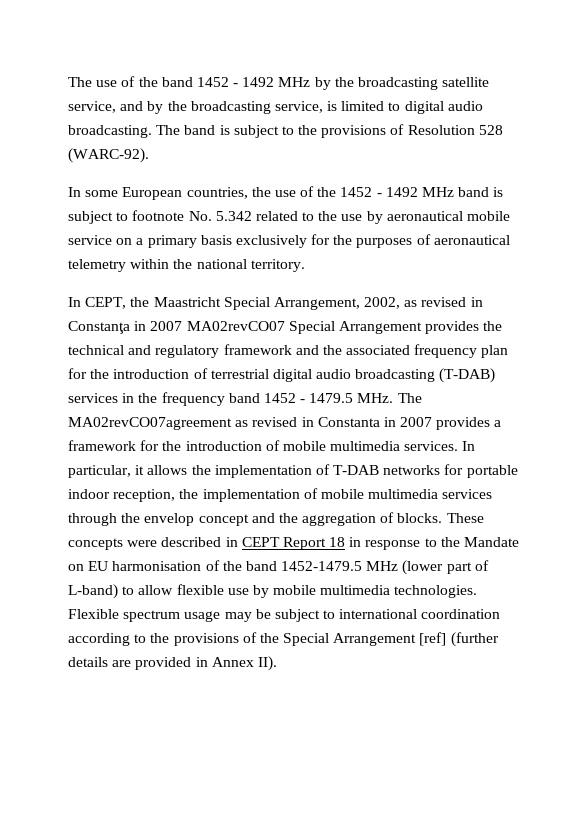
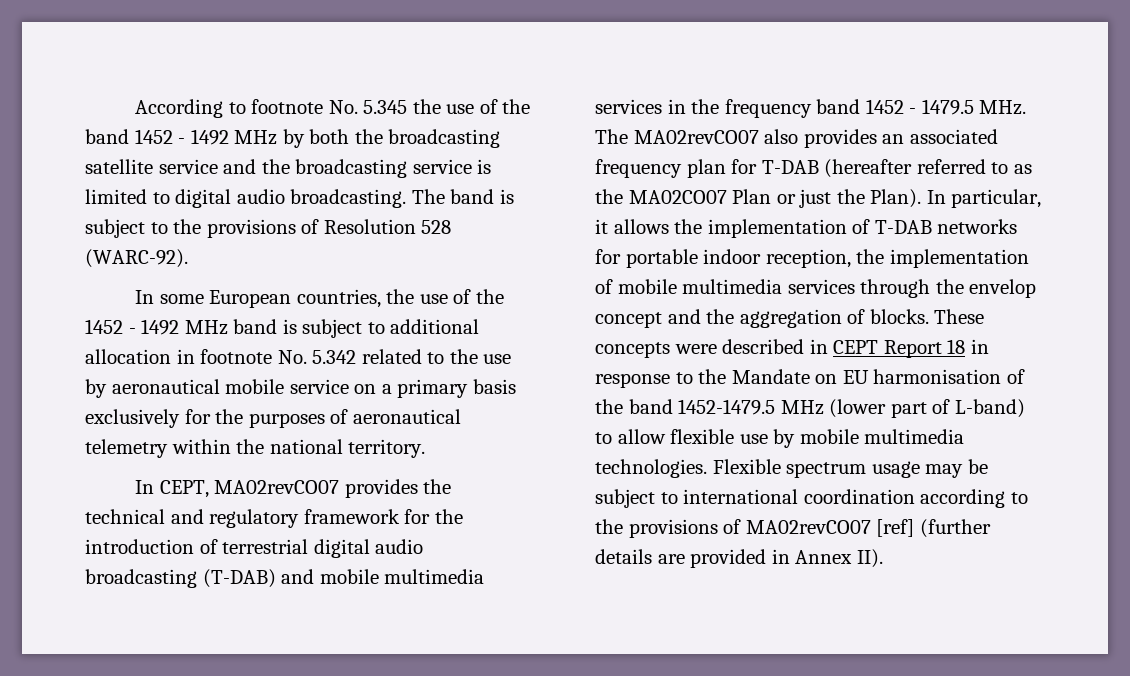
[68,77,92,87] The -> [135,99,441,118] According to footnote No. 5.345 the
(331, 83) none -> [309,129,350,144] both
[68,101,323,114] service, and by the broadcasting service, -> [158,159,472,178] service and the broadcasting service
(129, 216) none -> [390,319,480,334] [85,349,195,364] additional allocation in
[130,297,483,310] [68,321,422,334] the Maastricht Special Arrangement, 2002, as revised in Constanţa in 2007 MA02revCO07 Special Arrangement -> [214,480,340,494] MA02revCO07
[295,344,509,358] and the associated frequency plan -> (400, 516) none
(496, 375) none -> [281,569,485,584] and mobile multimedia
[68,417,502,430] [68,440,459,451] MA02revCO07agreement as revised in Constanta in 2007 provides a framework for the introduction of mobile multimedia services. -> [633,129,998,148] [595,159,1032,178] [595,189,922,208] MA02revCO07 also provides an associated frequency plan for T-DAB (hereafter referred to as the MA02CO07 Plan or just the Plan).
[259,633,417,646] the Special Arrangement -> [745,520,871,534] MA02revCO07

